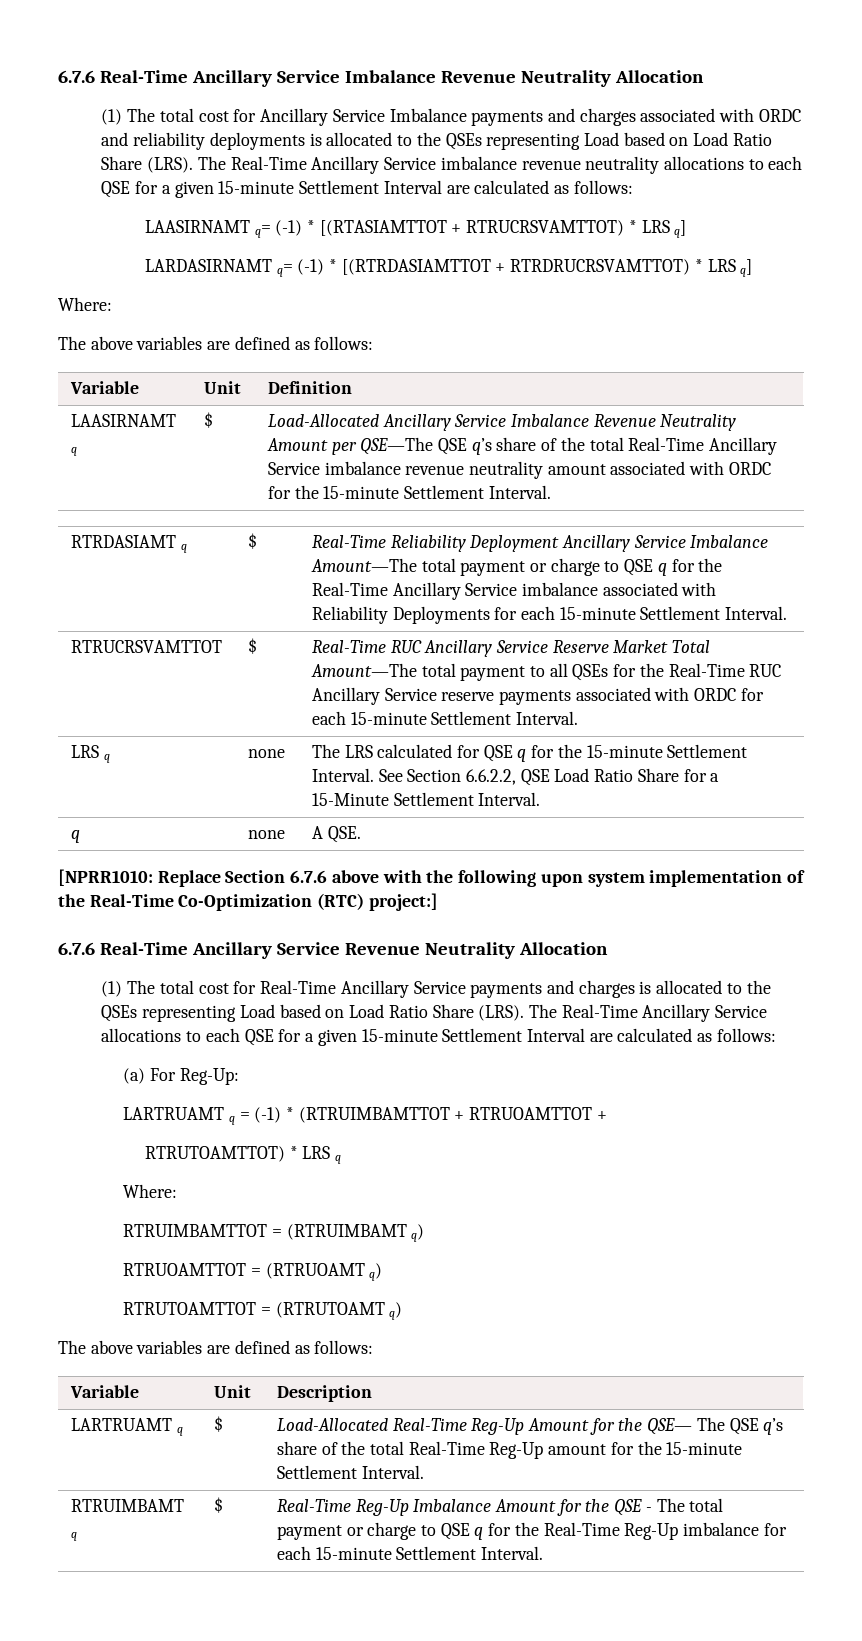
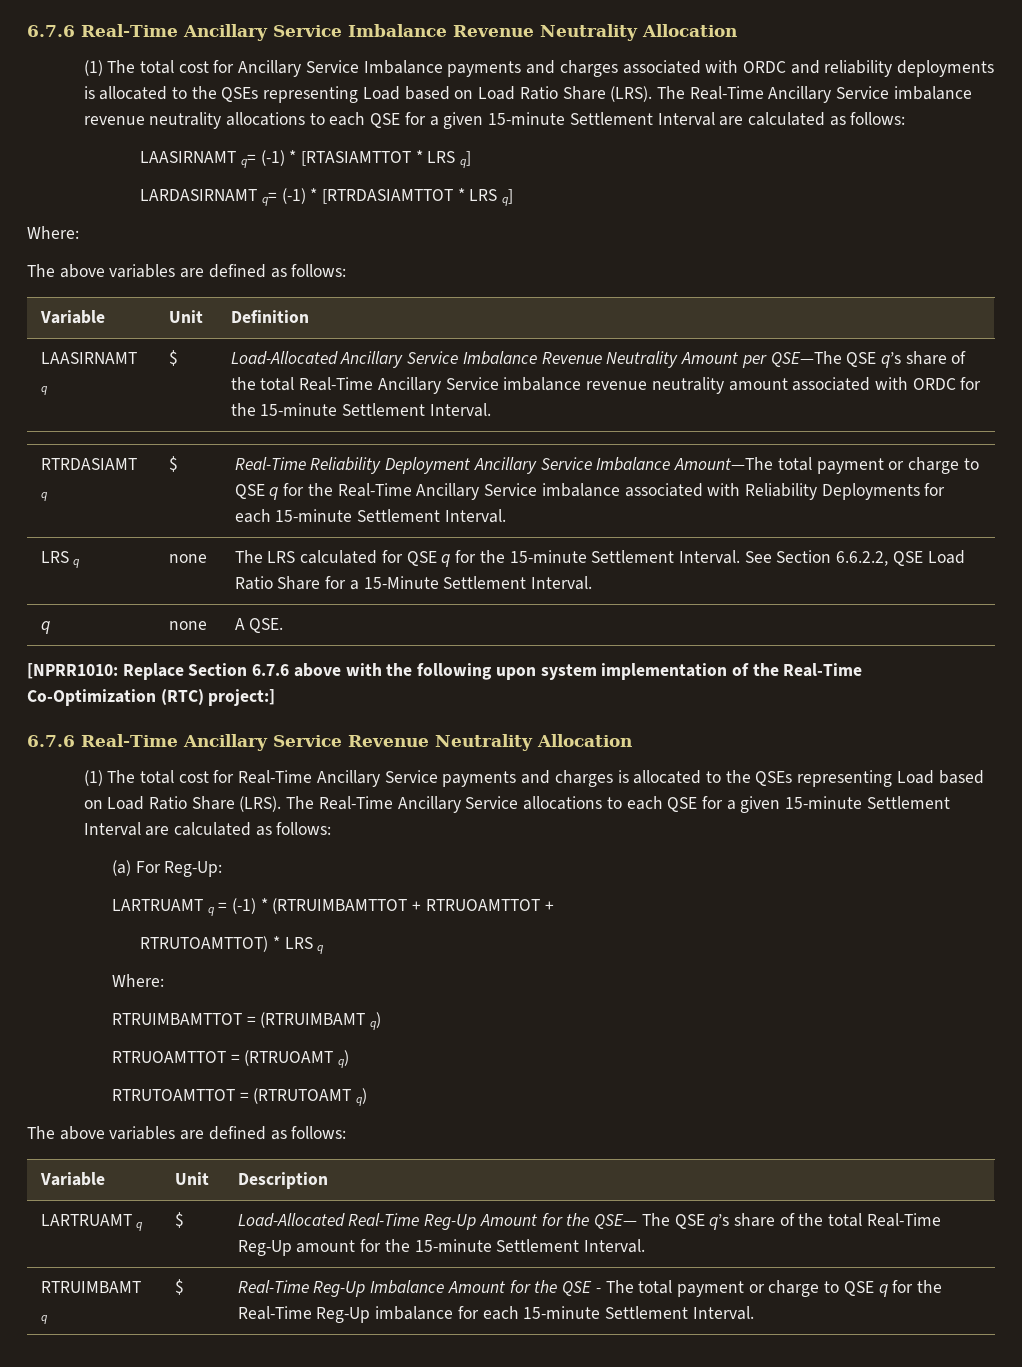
[319,220,625,236] [(RTASIAMTTOT + RTRUCRSVAMTTOT) -> [301,151,412,166] [RTASIAMTTOT
[341,259,691,275] [(RTRDASIAMTTOT + RTRDRUCRSVAMTTOT) -> [322,189,454,204] [RTRDASIAMTTOT
[70,640,222,653] [247,638,257,654] [311,640,711,657] [310,663,782,681] [311,687,764,705] [311,711,579,725] // RTRUCRSVAMTTOT | $ | Real-Time RUC Ancillary Service Reserve Market Total Amount—The total payment to all QSEs for the Real-Time RUC Ancillary Service reserve payments associated with ORDC for each 15-minute Settlement Interval. -> (506, 516) none

